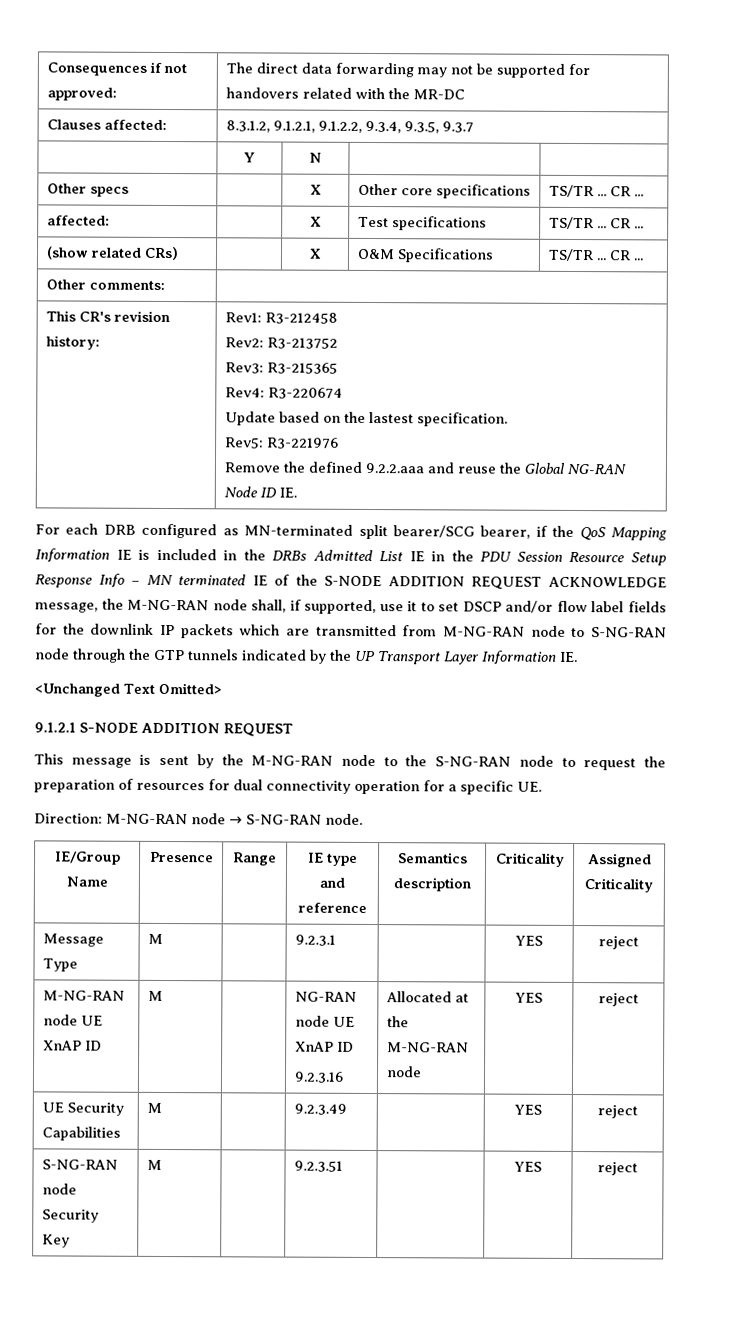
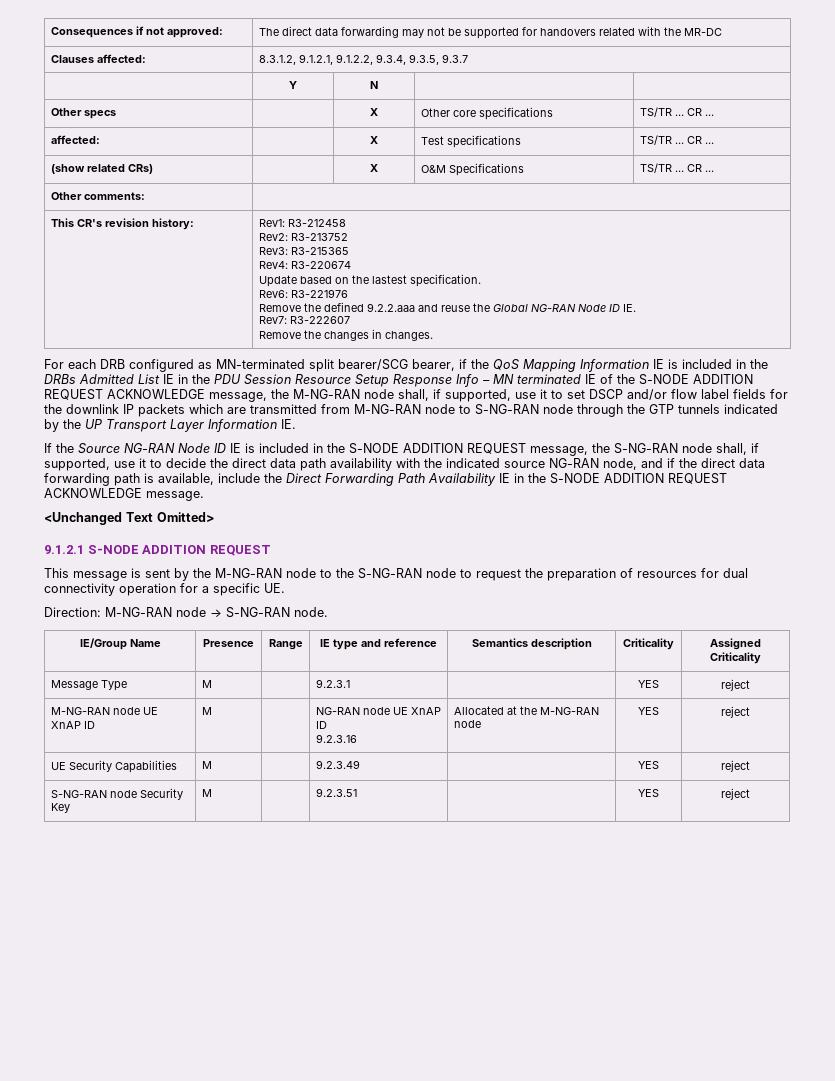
[224,437,264,449] Rev5: -> [258,290,288,298] Rev6:
(297, 492) none -> [258,316,350,324] [258,329,433,341] // Rev7: R3-222607 // Remove the changes in changes.
(578, 657) none -> [44,443,759,456] [44,458,765,471] [44,473,727,486] [44,488,204,501] // If the Source NG-RAN Node ID IE is included in the S-NODE ADDITION REQUEST message, the S-NG-RAN node shall, if supported, use it to decide the direct data path availability with the indicated source NG-RAN node, and if the direct data forwarding path is available, include the Direct Forwarding Path Availability IE in the S-NODE ADDITION REQUEST ACKNOWLEDGE message.

